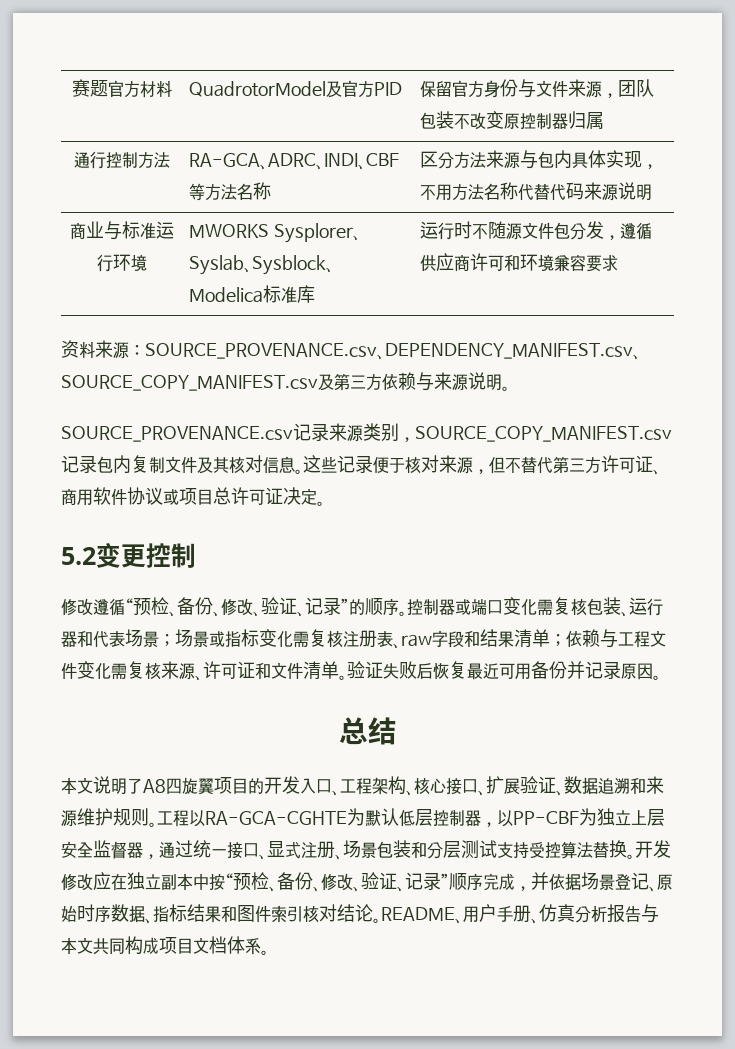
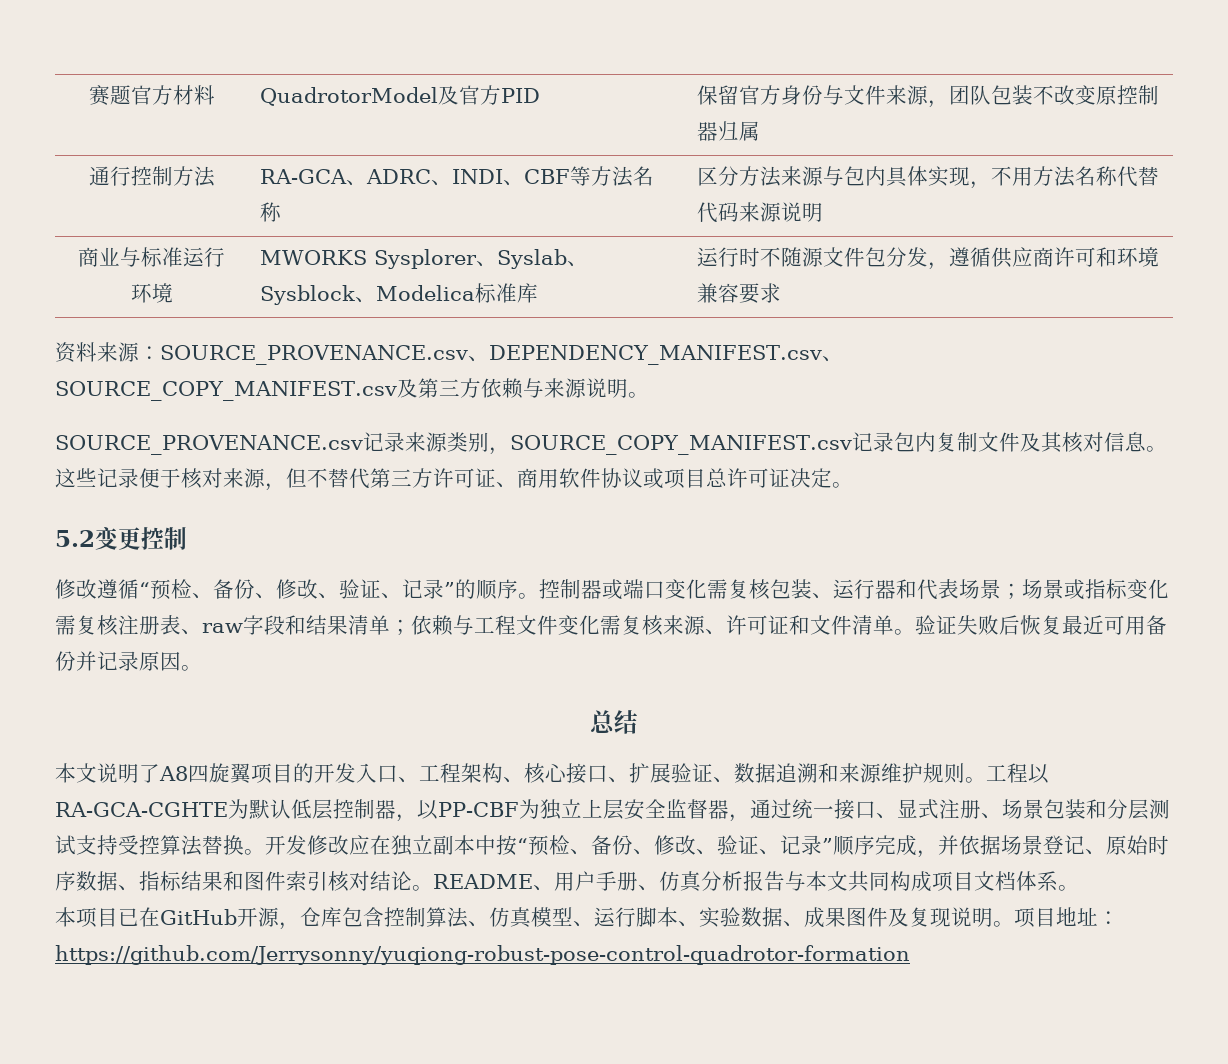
(269, 952) none -> [55,907,1119,930] [55,945,910,965] // 本项目已在GitHub开源，仓库包含控制算法、仿真模型、运行脚本、实验数据、成果图件及复现说明。项目地址：https://github.com/Jerrysonny/yuqiong-robust-pose-control-quadrotor-formation

